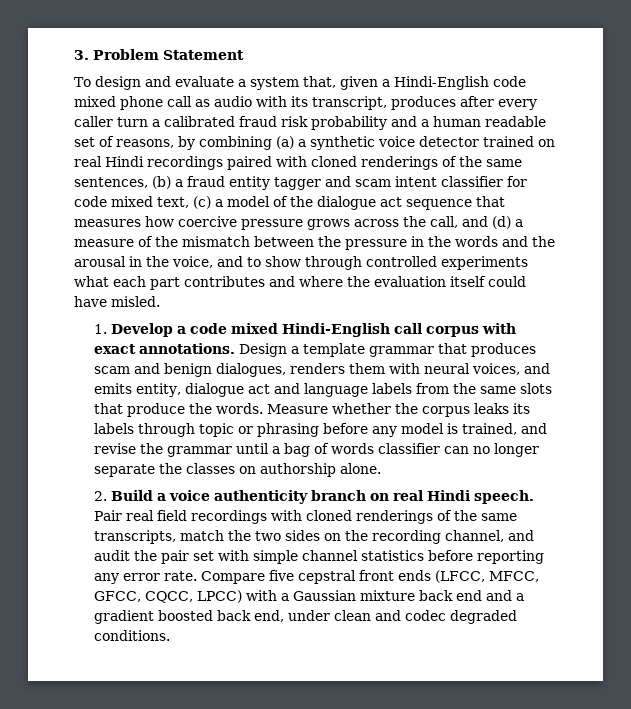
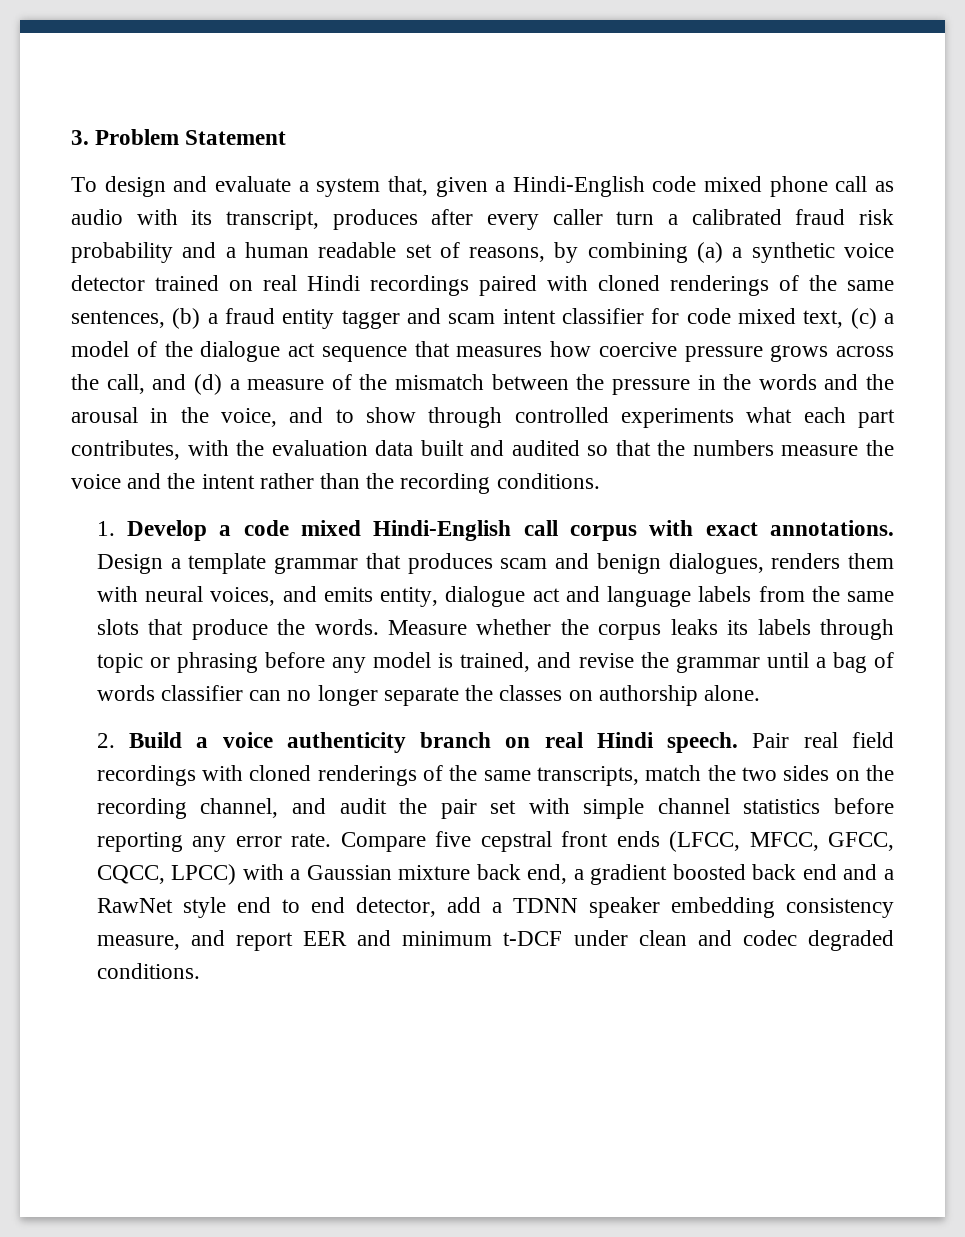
[184,276,526,287] [74,296,160,307] contributes and where the evaluation itself could have misled. -> [71,440,895,460] [71,473,600,494] contributes, with the evaluation data built and audited so that the numbers measure the voice and the intent rather than the recording conditions.
[455,590,512,601] end and -> [527,864,568,884] end,
[253,610,284,622] end, -> [802,864,894,880] [96,897,894,918] [96,930,563,951] end and a RawNet style end to end detector, add a TDNN speaker embedding consistency measure, and report EER and minimum t-DCF

